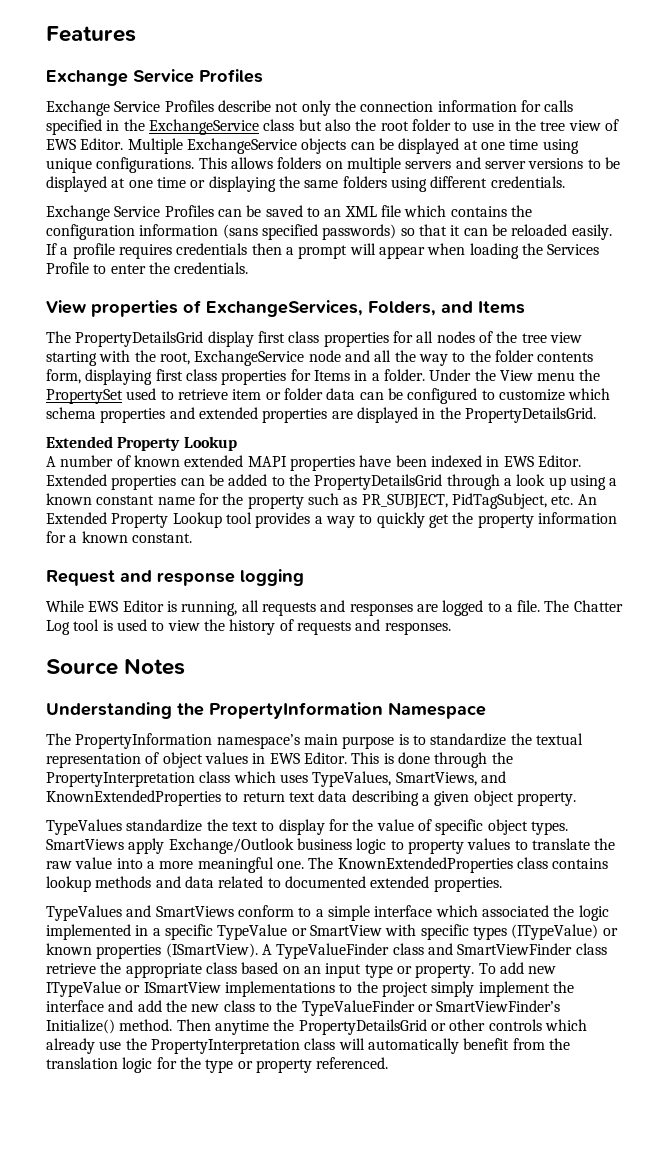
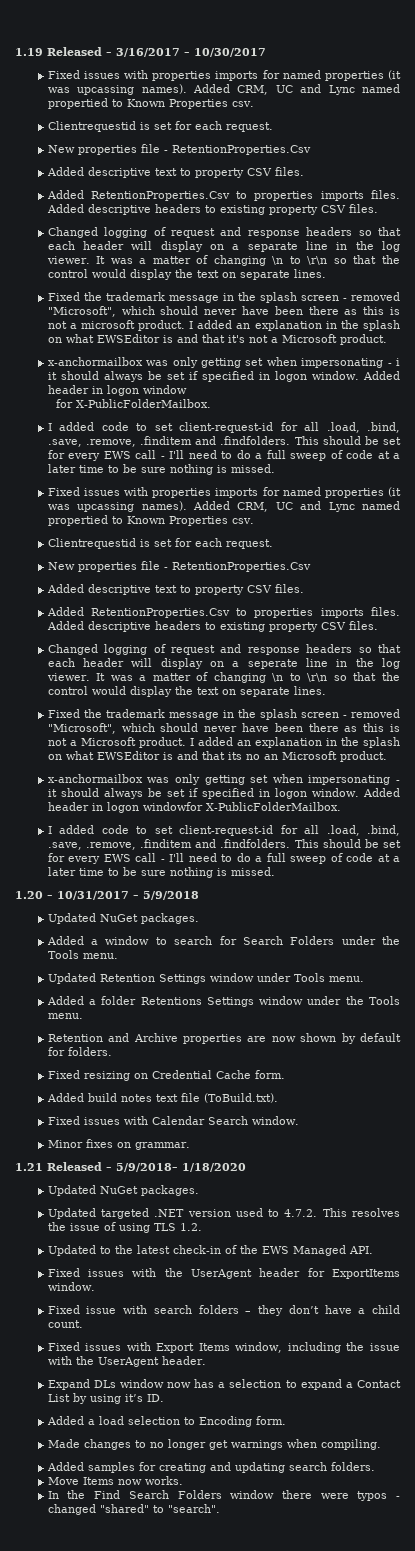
[46,26,136,42] [46,69,263,86] [46,100,574,116] [46,119,620,135] [46,138,579,154] [46,157,620,173] [46,176,565,192] [46,205,532,221] [46,224,612,240] [46,243,600,259] [46,262,249,274] [46,300,525,317] [46,331,582,347] [46,350,594,366] [46,369,601,385] [46,388,611,404] [46,407,596,423] [46,436,237,451] [46,455,581,471] [46,474,618,490] [46,493,597,509] [46,512,617,528] [46,531,192,543] [46,569,304,586] [46,600,623,616] [46,619,451,635] [46,658,186,675] [46,702,486,719] [46,733,583,749] [46,752,513,768] [46,771,506,787] [46,790,576,806] [46,819,568,835] [46,838,616,854] [46,857,609,873] [46,876,502,892] [46,905,609,921] [46,924,618,940] [46,943,607,959] [46,962,557,978] [46,981,574,997] [46,1000,561,1016] [46,1019,587,1035] [46,1038,570,1054] [46,1057,389,1073] Features // Exchange Service Profiles // Exchange Service Profiles describe not only the connection information for calls specified in the ExchangeService class but also the root folder to use in the tree view of EWS Editor. Multiple ExchangeService objects can be displayed at one time using unique configurations. This allows folders on multiple servers and server versions to be displayed at one time or displaying the same folders using different credentials. // Exchange Service Profiles can be saved to an XML file which contains the configuration information (sans specified passwords) so that it can be reloaded easily. If a profile requires credentials then a prompt will appear when loading the Services Profile to enter the credentials. // View properties of ExchangeServices, Folders, and Items // The PropertyDetailsGrid display first class properties for all nodes of the tree view starting with the root, ExchangeService node and all the way to the folder contents form, displaying first class properties for Items in a folder. Under the View menu the PropertySet used to retrieve item or folder data can be configured to customize which schema properties and extended properties are displayed in the PropertyDetailsGrid. // Extended Property Lookup // A number of known extended MAPI properties have been indexed in EWS Editor. Extended properties can be added to the PropertyDetailsGrid through a look up using a known constant name for the property such as PR_SUBJECT, PidTagSubject, etc. An Extended Property Lookup tool provides a way to quickly get the property information for a known constant. // Request and response logging // While EWS Editor is running, all requests and responses are logged to a file. The Chatter Log tool is used to view the history of requests and responses. // Source Notes // Understanding the PropertyInformation Namespace // The PropertyInformation namespace’s main purpose is to standardize the textual representation of object values in EWS Editor. This is done through the PropertyInterpretation class which uses TypeValues, SmartViews, and KnownExtendedProperties to return text data describing a given object property. // TypeValues standardize the text to display for the value of specific object types. SmartViews apply Exchange/Outlook business logic to property values to translate the raw value into a more meaningful one. The KnownExtendedProperties class contains lookup methods and data related to documented extended properties. // TypeValues and SmartViews conform to a simple interface which associated the logic implemented in a specific TypeValue or SmartView with specific types (ITypeValue) or known properties (ISmartView). A TypeValueFinder class and SmartViewFinder class retrieve the appropriate class based on an input type or property. To add new ITypeValue or ISmartView implementations to the project simply implement the interface and add the new class to the TypeValueFinder or SmartViewFinder’s Initialize() method. Then anytime the PropertyDetailsGrid or other controls which already use the PropertyInterpretation class will automatically benefit from the translation logic for the type or property referenced. -> [15,47,266,57] [47,70,401,81] [47,84,401,95] [47,98,254,109] [47,121,273,132] [47,144,311,155] [46,167,304,178] [46,190,400,201] [46,204,378,215] [47,227,401,238] [47,241,400,252] [46,255,400,266] [47,269,326,280] [47,292,400,303] [47,306,401,317] [47,320,400,331] [47,334,387,345] [47,357,400,368] [47,371,400,382] [47,385,187,396] [56,399,212,408] [47,422,400,433] [47,436,402,447] [47,450,400,461] [47,464,275,475] [47,487,401,498] [47,501,401,512] [47,515,254,526] [47,538,273,549] [47,561,311,572] [46,584,304,595] [46,607,400,618] [46,621,378,632] [47,644,401,655] [47,658,400,669] [46,672,400,683] [47,686,326,697] [47,709,400,720] [47,723,401,734] [47,737,401,748] [47,751,387,762] [47,774,400,785] [47,788,400,799] [47,802,341,813] [47,825,400,836] [47,839,402,850] [47,853,400,864] [47,867,275,878] [15,891,199,900] [47,913,199,924] [46,936,400,945] [47,950,118,959] [47,973,364,984] [46,996,400,1007] [47,1013,83,1019] [47,1033,402,1044] [47,1047,112,1056] [47,1070,285,1081] [46,1093,278,1103] [47,1116,299,1125] [47,1139,190,1150] [15,1162,246,1172] [47,1185,199,1196] [47,1208,400,1219] [47,1222,202,1233] [47,1245,373,1256] [47,1268,400,1279] [47,1282,95,1291] [47,1305,400,1316] [47,1320,83,1328] [47,1342,400,1353] [47,1356,206,1367] [47,1379,401,1390] [47,1393,164,1404] [46,1416,286,1427] [47,1439,381,1450] [46,1462,375,1473] [47,1476,183,1485] [47,1490,400,1501] [47,1504,220,1515] 1.19 Released – 3/16/2017 – 10/30/2017 // Fixed issues with properties imports for named properties (it was upcassing names). Added CRM, UC and Lync named propertied to Known Properties csv. // Clientrequestid is set for each request. // New properties file - RetentionProperties.Csv // Added descriptive text to property CSV files. // Added RetentionProperties.Csv to properties imports files. Added descriptive headers to existing property CSV files. // Changed logging of request and response headers so that each header will display on a separate line in the log viewer. It was a matter of changing \n to \r\n so that the control would display the text on separate lines. // Fixed the trademark message in the splash screen - removed "Microsoft", which should never have been there as this is not a microsoft product. I added an explanation in the splash on what EWSEditor is and that it's not a Microsoft product. // x-anchormailbox was only getting set when impersonating - i it should always be set if specified in logon window. Added header in logon window // for X-PublicFolderMailbox. // I added code to set client-request-id for all .load, .bind, .save, .remove, .finditem and .findfolders. This should be set for every EWS call - I'll need to do a full sweep of code at a later time to be sure nothing is missed. // Fixed issues with properties imports for named properties (it was upcassing names). Added CRM, UC and Lync named propertied to Known Properties csv. // Clientrequestid is set for each request. // New properties file - RetentionProperties.Csv // Added descriptive text to property CSV files. // Added RetentionProperties.Csv to properties imports files. Added descriptive headers to existing property CSV files. // Changed logging of request and response headers so that each header will display on a seperate line in the log viewer. It was a matter of changing \n to \r\n so that the control would display the text on separate lines. // Fixed the trademark message in the splash screen - removed "Microsoft", which should never have been there as this is not a Microsoft product. I added an explanation in the splash on what EWSEditor is and that its no an Microsoft product. // x-anchormailbox was only getting set when impersonating - it should always be set if specified in logon window. Added header in logon windowfor X-PublicFolderMailbox. // I added code to set client-request-id for all .load, .bind, .save, .remove, .finditem and .findfolders. This should be set for every EWS call - I'll need to do a full sweep of code at a later time to be sure nothing is missed. // 1.20 – 10/31/2017 – 5/9/2018 // Updated NuGet packages. // Added a window to search for Search Folders under the Tools menu. // Updated Retention Settings window under Tools menu. // Added a folder Retentions Settings window under the Tools menu. // Retention and Archive properties are now shown by default for folders. // Fixed resizing on Credential Cache form. // Added build notes text file (ToBuild.txt). // Fixed issues with Calendar Search window. // Minor fixes on grammar. // 1.21 Released – 5/9/2018– 1/18/2020 // Updated NuGet packages. // Updated targeted .NET version used to 4.7.2. This resolves the issue of using TLS 1.2. // Updated to the latest check-in of the EWS Managed API. // Fixed issues with the UserAgent header for ExportItems window. // Fixed issue with search folders – they don’t have a child count. // Fixed issues with Export Items window, including the issue with the UserAgent header. // Expand DLs window now has a selection to expand a Contact List by using it’s ID. // Added a load selection to Encoding form. // Made changes to no longer get warnings when compiling. // Added samples for creating and updating search folders. // Move Items now works. // In the Find Search Folders window there were typos - changed "shared" to "search".

